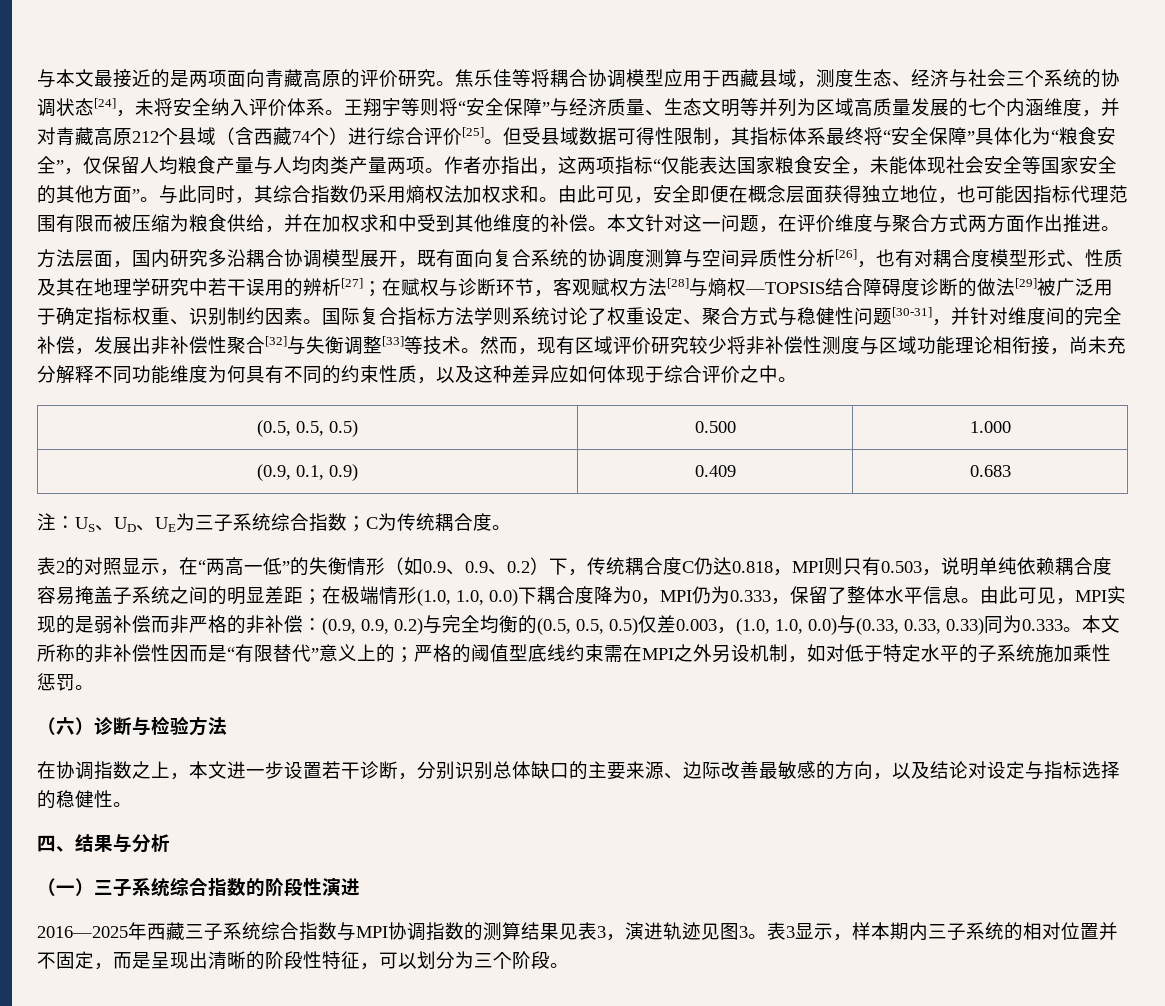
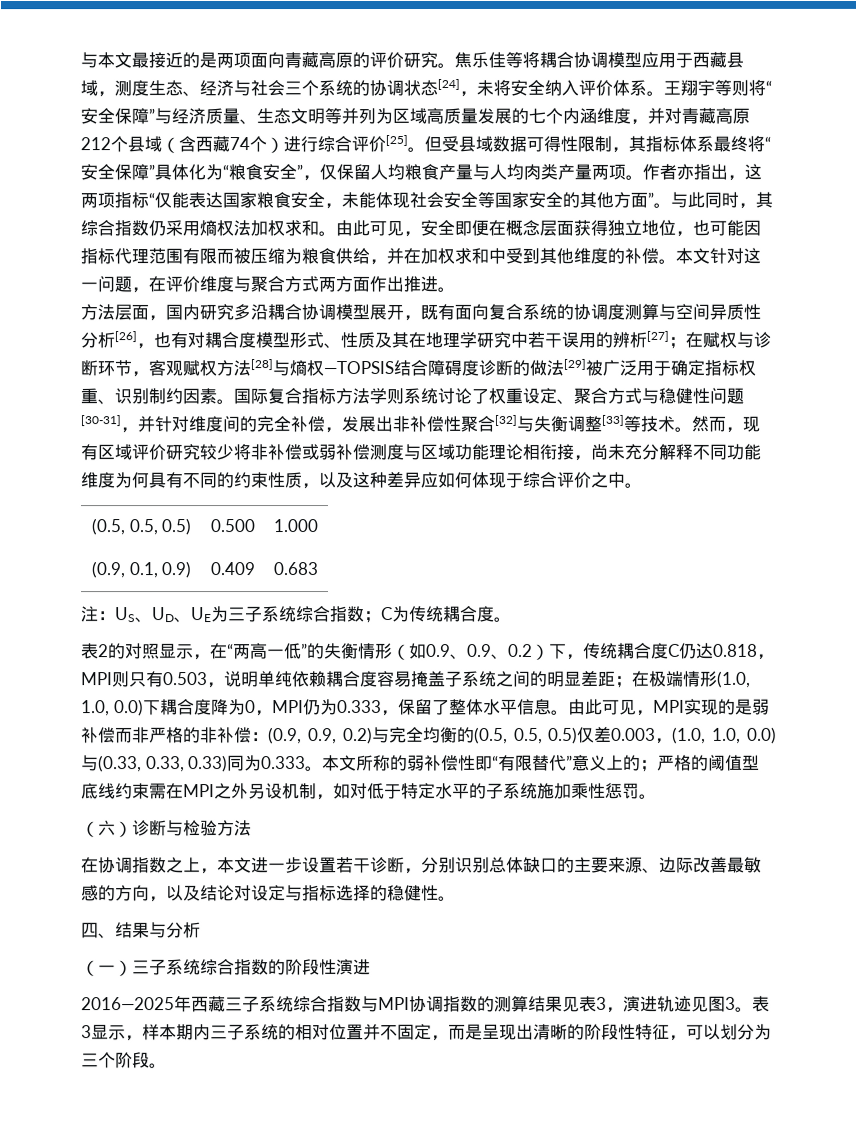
[803,336,822,354] 性 -> [301,444,370,461] 或弱补偿
[94,644,227,662] 非补偿性因而是 -> [407,754,494,772] 弱补偿性即

